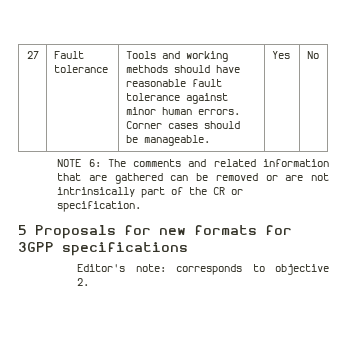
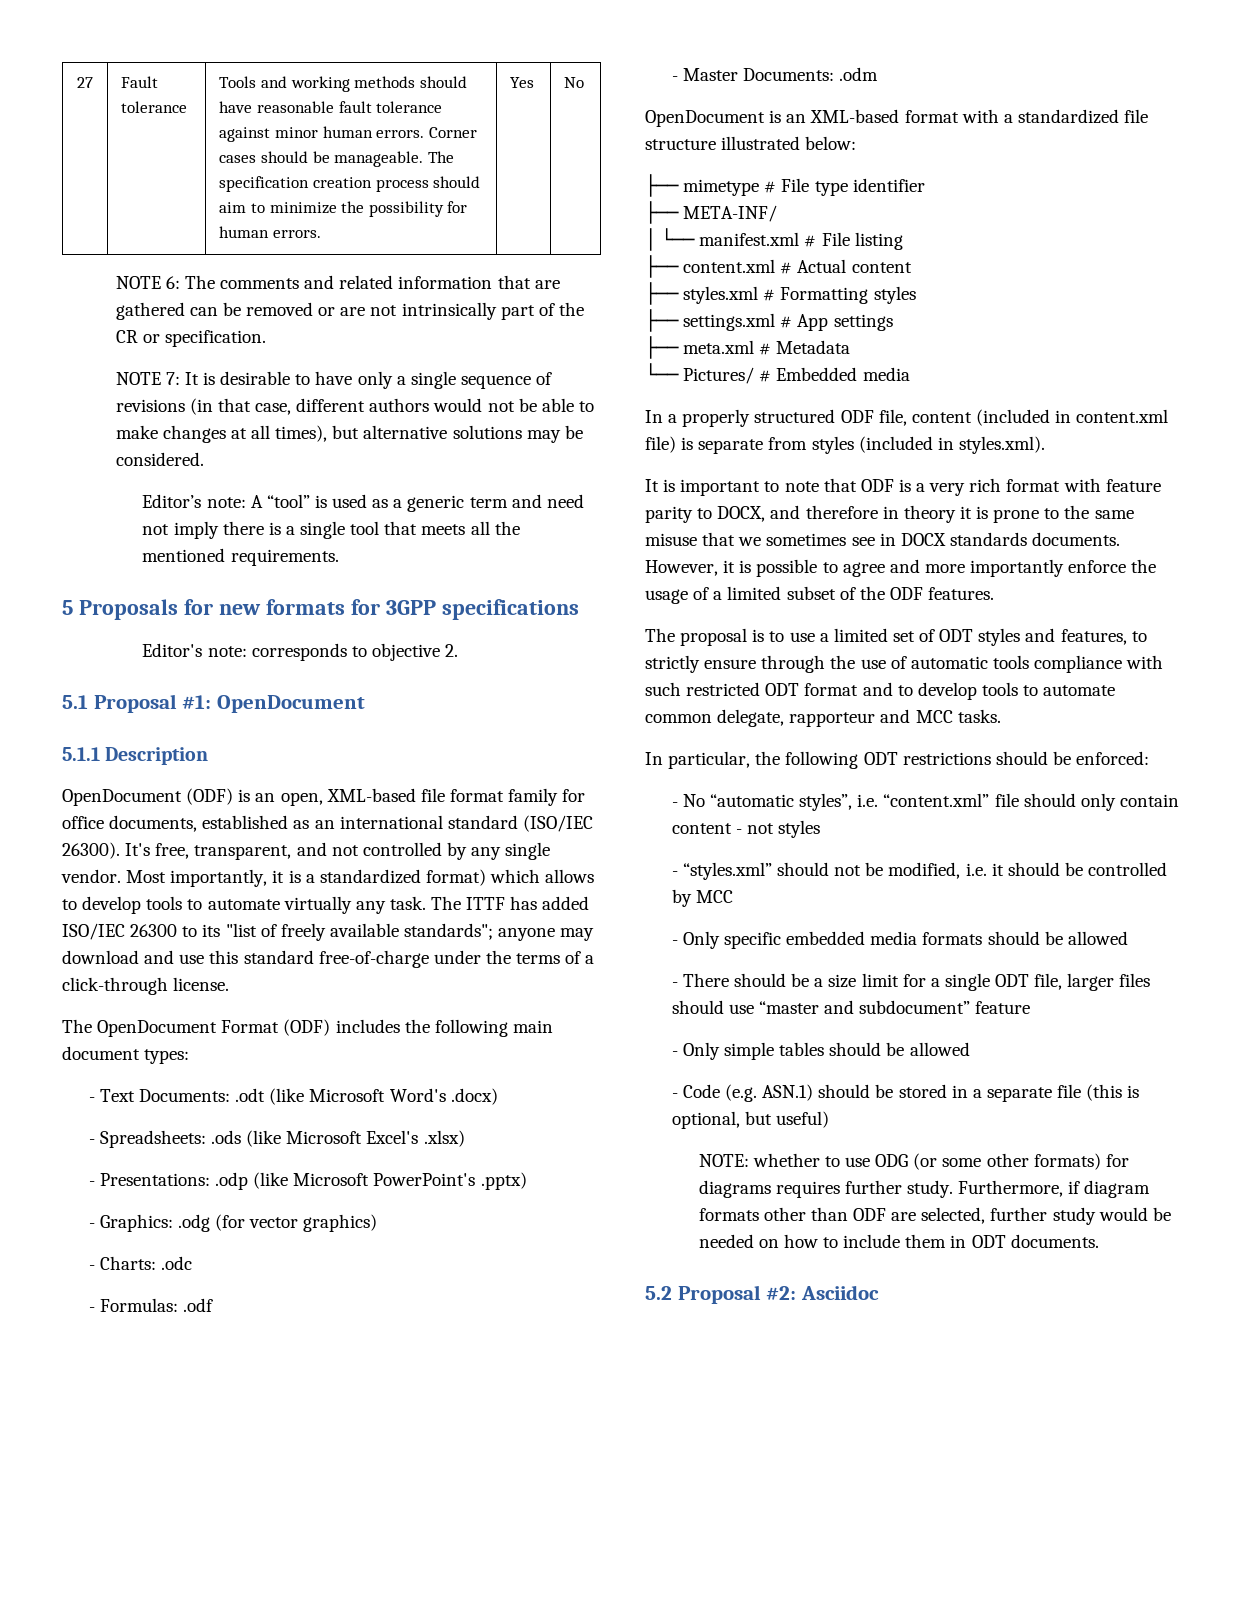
(210, 140) none -> [427,151,454,163] [219,176,481,192] [219,201,468,217] [219,226,321,238] The specification creation process should aim to minimize the possibility for human errors.
(142, 206) none -> [115,371,553,389] [115,398,594,415] [115,425,583,443] [115,452,204,466] [142,494,584,512] [142,521,520,539] [142,548,339,566] // NOTE 7: It is desirable to have only a single sequence of revisions (in that case, different authors would not be able to make changes at all times), but alternative solutions may be considered. // Editor’s note: A “tool” is used as a generic term and need not imply there is a single tool that meets all the mentioned requirements.
(90, 282) none -> [62,694,366,713] [62,747,209,765] [62,788,586,806] [62,815,593,832] [62,842,551,860] [61,869,595,887] [62,896,590,914] [62,923,595,941] [62,950,595,968] [62,977,230,995] [62,1019,553,1037] [62,1046,190,1064] [88,1088,498,1105] [88,1130,465,1148] [88,1172,527,1190] [88,1214,378,1232] [88,1256,193,1270] [88,1298,214,1312] [671,67,879,81] [645,109,1149,127] [645,136,857,150] [645,174,925,197] [645,201,778,224] [645,228,903,251] [645,255,912,278] [645,282,916,305] [645,309,893,332] [645,336,851,359] [645,363,910,384] [645,409,1169,427] [645,436,1045,454] [645,478,1161,496] [645,505,1134,523] [645,532,1121,546] [645,559,1157,577] [645,586,995,604] [645,628,1147,646] [645,655,1164,673] [645,682,1116,700] [645,709,1001,727] [645,751,1150,769] [671,793,1179,811] [671,820,821,838] [671,862,1168,880] [671,889,733,907] [671,931,1128,949] [671,973,1151,991] [671,1000,1031,1014] [671,1042,970,1060] [671,1084,1140,1102] [671,1111,830,1129] [698,1153,1129,1170] [698,1180,1151,1198] [698,1207,1171,1225] [698,1234,1099,1248] [645,1285,880,1304] // 5.1 Proposal #1: OpenDocument // 5.1.1 Description // OpenDocument (ODF) is an open, XML-based file format family for office documents, established as an international standard (ISO/IEC 26300). It's free, transparent, and not controlled by any single vendor. Most importantly, it is a standardized format) which allows to develop tools to automate virtually any task. The ITTF has added ISO/IEC 26300 to its "list of freely available standards"; anyone may download and use this standard free-of-charge under the terms of a click-through license. // The OpenDocument Format (ODF) includes the following main document types: // - Text Documents: .odt (like Microsoft Word's .docx) // - Spreadsheets: .ods (like Microsoft Excel's .xlsx) // - Presentations: .odp (like Microsoft PowerPoint's .pptx) // - Graphics: .odg (for vector graphics) // - Charts: .odc // - Formulas: .odf // - Master Documents: .odm // OpenDocument is an XML-based format with a standardized file structure illustrated below: // ├── mimetype # File type identifier // ├── META-INF/ // │ └── manifest.xml # File listing // ├── content.xml # Actual content // ├── styles.xml # Formatting styles // ├── settings.xml # App settings // ├── meta.xml # Metadata // └── Pictures/ # Embedded media // In a properly structured ODF file, content (included in content.xml file) is separate from styles (included in styles.xml). // It is important to note that ODF is a very rich format with feature parity to DOCX, and therefore in theory it is prone to the same misuse that we sometimes see in DOCX standards documents. However, it is possible to agree and more importantly enforce the usage of a limited subset of the ODF features. // The proposal is to use a limited set of ODT styles and features, to strictly ensure through the use of automatic tools compliance with such restricted ODT format and to develop tools to automate common delegate, rapporteur and MCC tasks. // In particular, the following ODT restrictions should be enforced: // - No “automatic styles”, i.e. “content.xml” file should only contain content - not styles // - “styles.xml” should not be modified, i.e. it should be controlled by MCC // - Only specific embedded media formats should be allowed // - There should be a size limit for a single ODT file, larger files should use “master and subdocument” feature // - Only simple tables should be allowed // - Code (e.g. ASN.1) should be stored in a separate file (this is optional, but useful) // NOTE: whether to use ODG (or some other formats) for diagrams requires further study. Furthermore, if diagram formats other than ODF are selected, further study would be needed on how to include them in ODT documents. // 5.2 Proposal #2: Asciidoc

